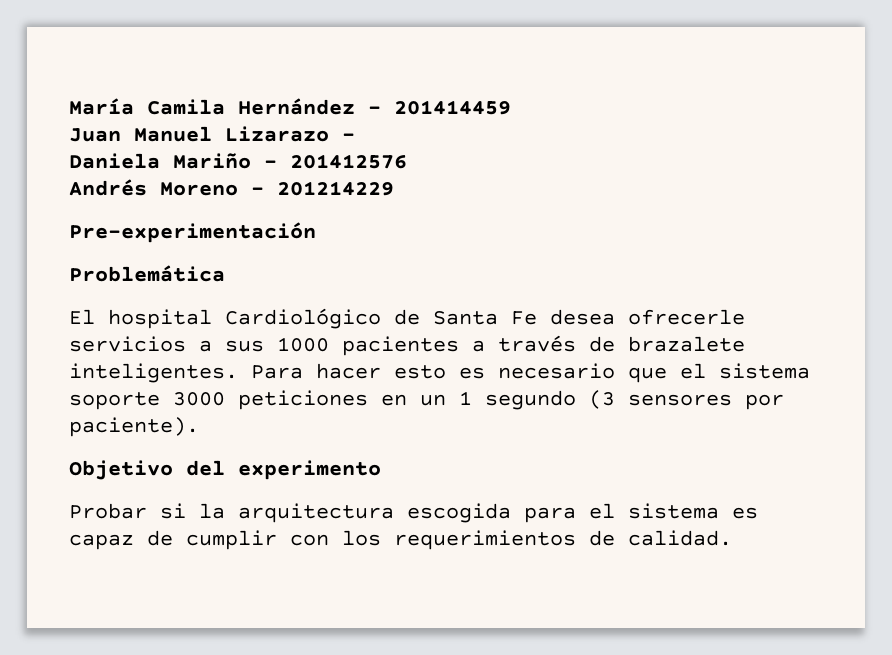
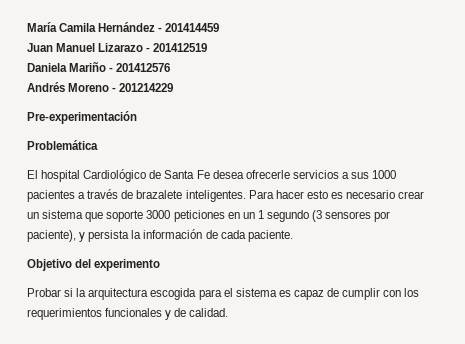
(355, 137) none -> [153,43,208,52] 201412519
[628,363,810,383] que el sistema -> [398,191,425,199] [27,210,104,222] crear un sistema que
[69,417,199,437] paciente). -> [27,229,293,242] paciente), y persista la información de cada paciente.
(576, 540) none -> [105,308,172,320] funcionales y

